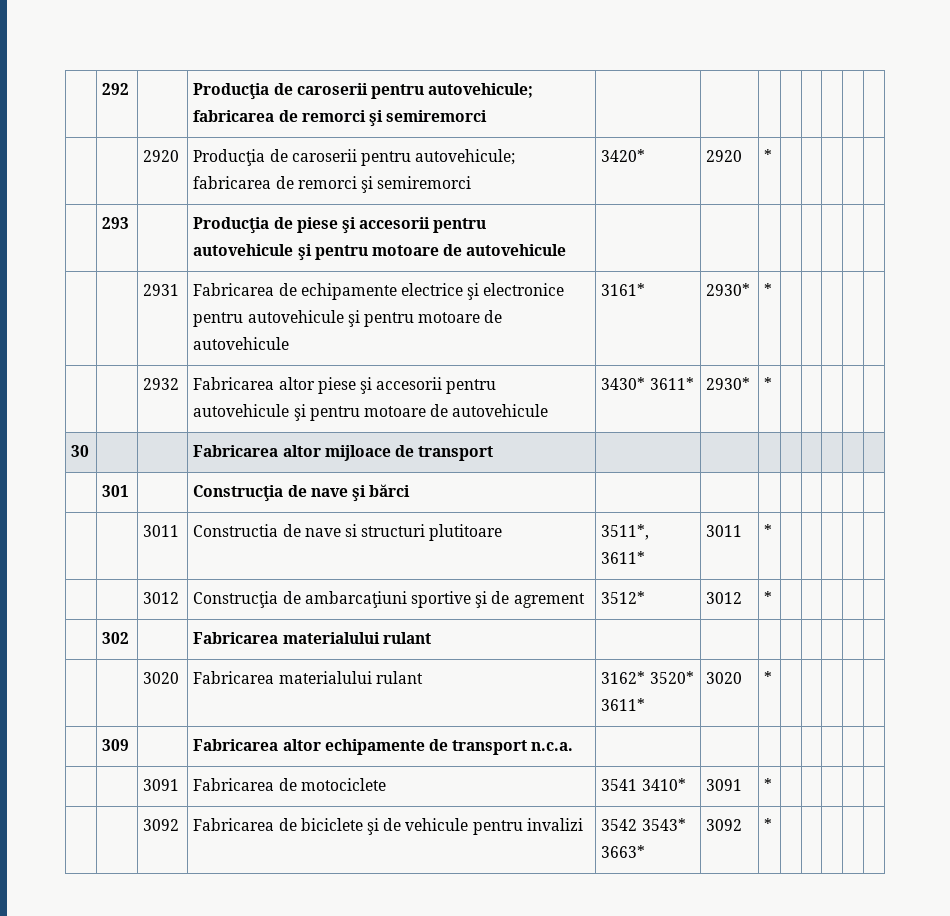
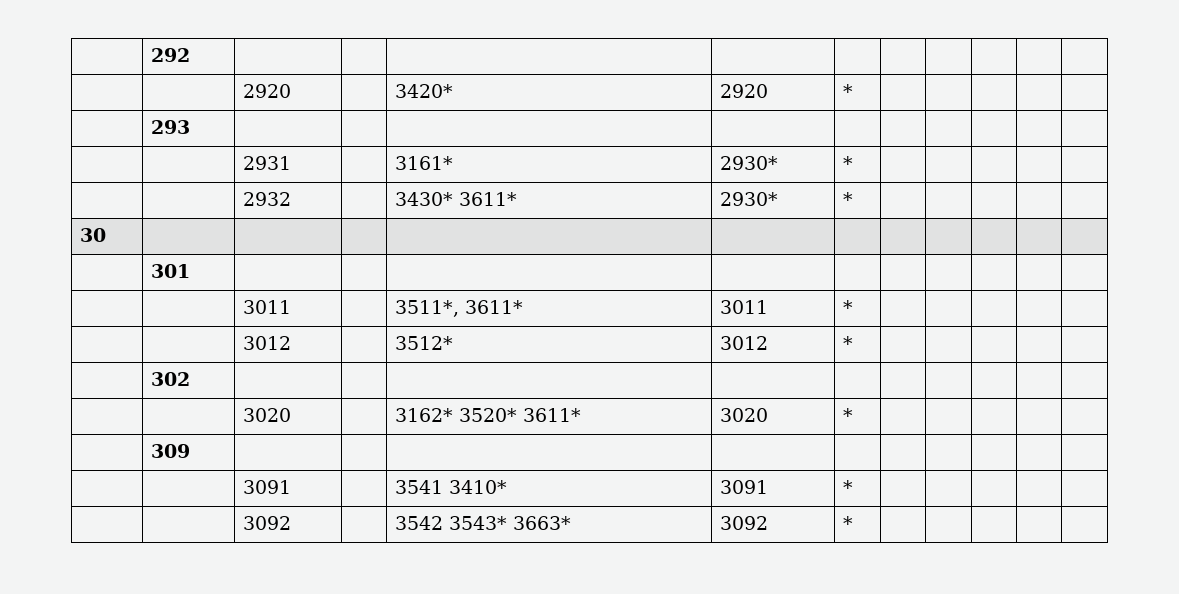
[193,83,534,100] [193,110,488,127] [143,150,180,162] [193,149,516,166] [193,176,472,193] [601,149,646,162] [706,150,743,162] [764,149,773,162] [102,217,130,229] [193,217,487,234] [193,244,567,261] [143,284,180,296] [193,283,565,300] [193,310,503,327] [193,337,290,350] [601,283,646,296] [706,283,751,296] [764,283,773,296] [143,378,180,390] [193,377,497,394] [193,404,549,421] Producţia de caroserii pentru autovehicule; fabricarea de remorci şi semiremorci | | | | | | | | // | | 2920 | Producţia de caroserii pentru autovehicule; fabricarea de remorci şi semiremorci | 3420* | 2920 | * | | | | | // | 293 | | Producţia de piese şi accesorii pentru autovehicule şi pentru motoare de autovehicule | | | | | | | | // | | 2931 | Fabricarea de echipamente electrice şi electronice pentru autovehicule şi pentru motoare de autovehicule | 3161* | 2930* | * | | | | | // | | 2932 | Fabricarea altor piese şi accesorii pentru autovehicule şi pentru motoare de autovehicule -> [243,84,292,98] [395,84,454,98] [720,84,769,98] [843,84,854,98] [151,120,191,134] [243,156,292,170] [395,156,454,170] [720,156,779,170] [843,156,854,170] [243,192,292,206] | | | | | | | | // | | 2920 | | 3420* | 2920 | * | | | | | // | 293 | | | | | | | | | | // | | 2931 | | 3161* | 2930* | * | | | | | // | | 2932 |
[193,445,494,461] [102,485,130,497] [193,484,411,502] [143,525,180,537] [193,524,503,541] Fabricarea altor mijloace de transport | | | | | | | | // | 301 | | Construcţia de nave şi bărci | | | | | | | | // | | 3011 | Constructia de nave si structuri plutitoare -> [151,264,191,278] [243,300,292,314] | | | | | | | | // | 301 | | | | | | | | | | // | | 3011 |
[193,591,585,608] [601,591,646,604] [706,592,743,604] [764,591,773,604] [102,632,130,644] [193,632,431,644] [143,672,180,684] [193,671,423,684] Construcţia de ambarcaţiuni sportive şi de agrement | 3512* | 3012 | * | | | | | // | 302 | | Fabricarea materialului rulant | | | | | | | | // | | 3020 | Fabricarea materialului rulant -> [395,336,454,350] [720,336,769,350] [843,336,854,350] [151,372,191,386] [243,408,292,422] | 3512* | 3012 | * | | | | | // | 302 | | | | | | | | | | // | | 3020 |
[193,739,574,755] [143,779,180,791] [193,778,386,791] Fabricarea altor echipamente de transport n.c.a. | | | | | | | | // | | 3091 | Fabricarea de motociclete -> [243,480,292,494] | | | | | | | | // | | 3091 |
[193,818,583,835] Fabricarea de biciclete şi de vehicule pentru invalizi -> (292, 523) none

